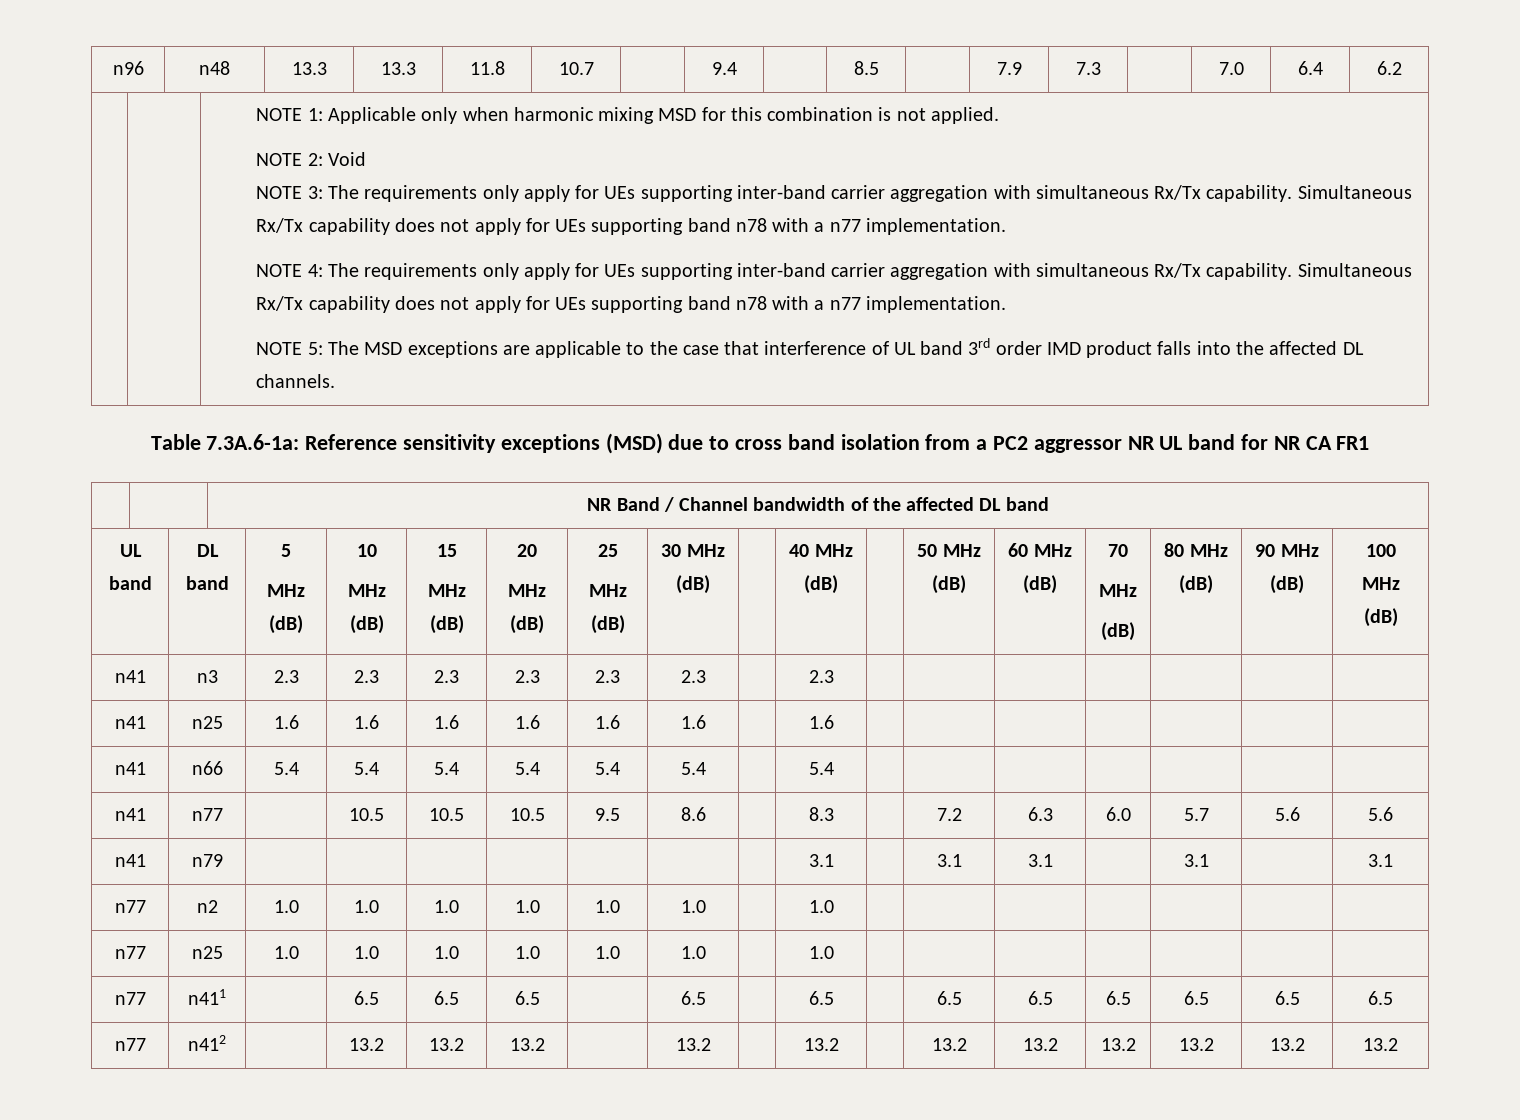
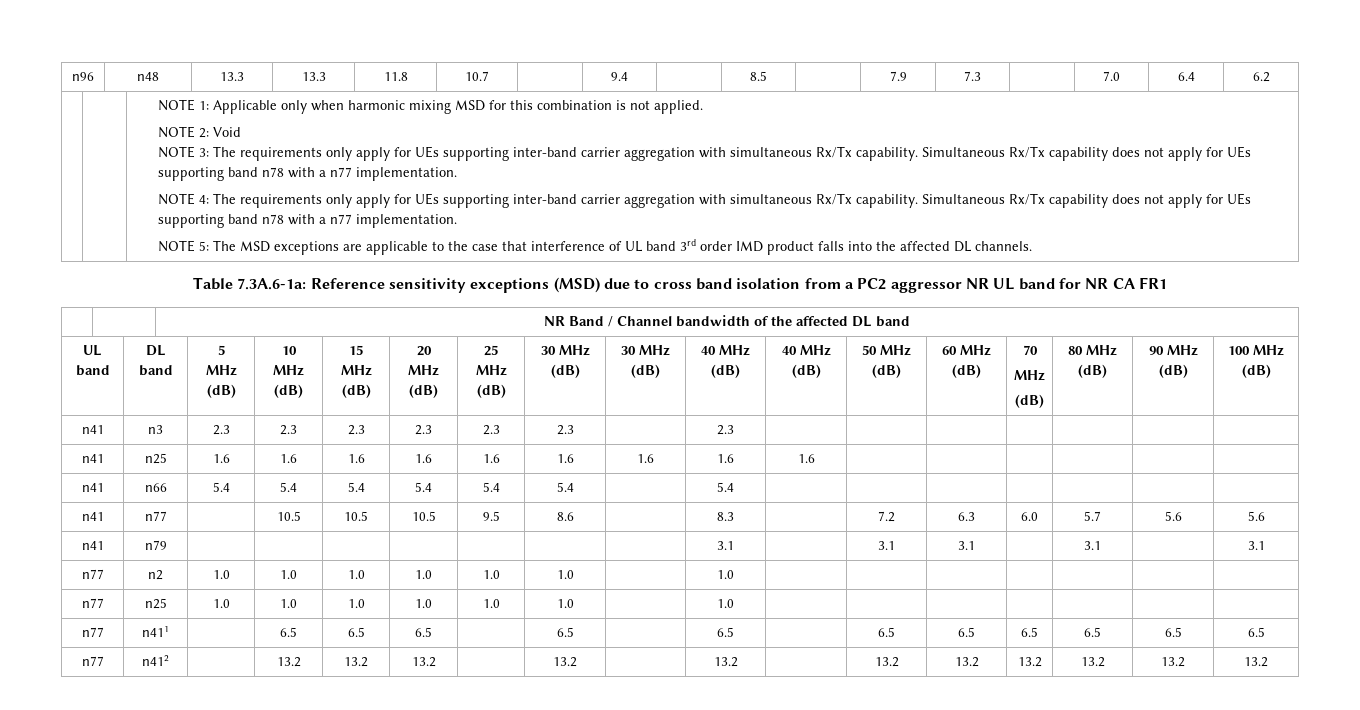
[789,544,853,557] [803,575,838,594] | 40 MHz (dB) | -> [621,345,670,356] [631,364,660,378] [701,345,750,356] [711,364,740,378] [781,345,831,356] [791,364,821,378] 30 MHz (dB) | 40 MHz (dB) | 40 MHz (dB)
[808,715,834,729] | 1.6 | -> [637,454,654,463] [717,454,734,463] [797,454,815,463] 1.6 | 1.6 | 1.6

